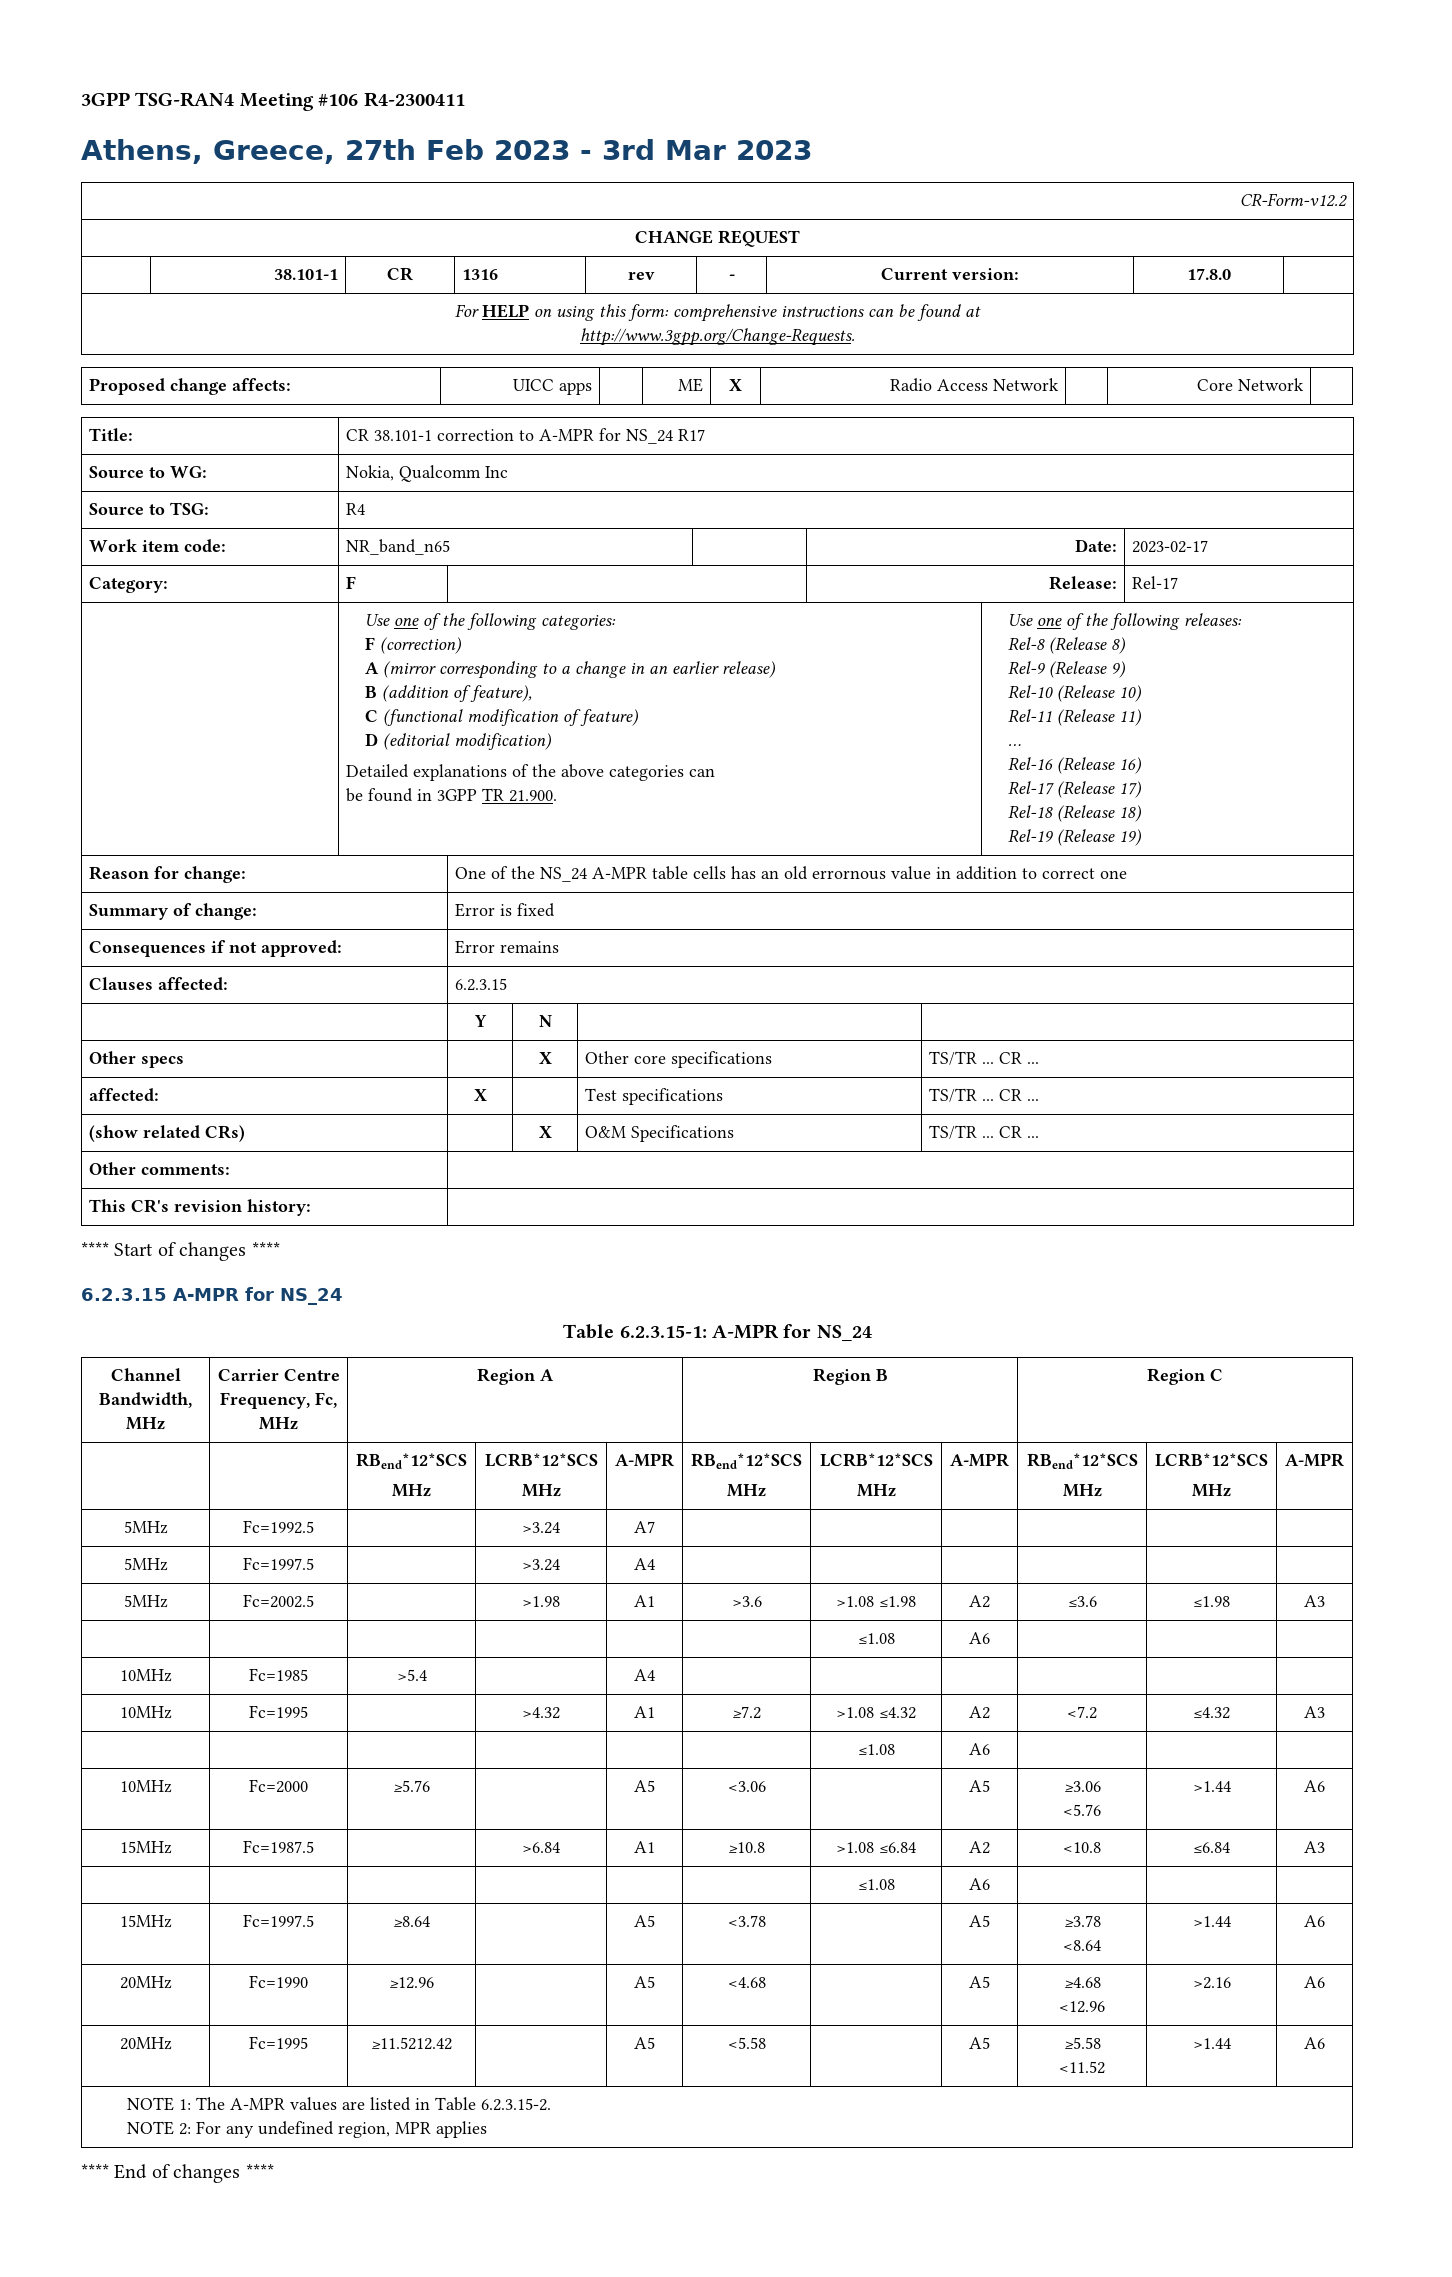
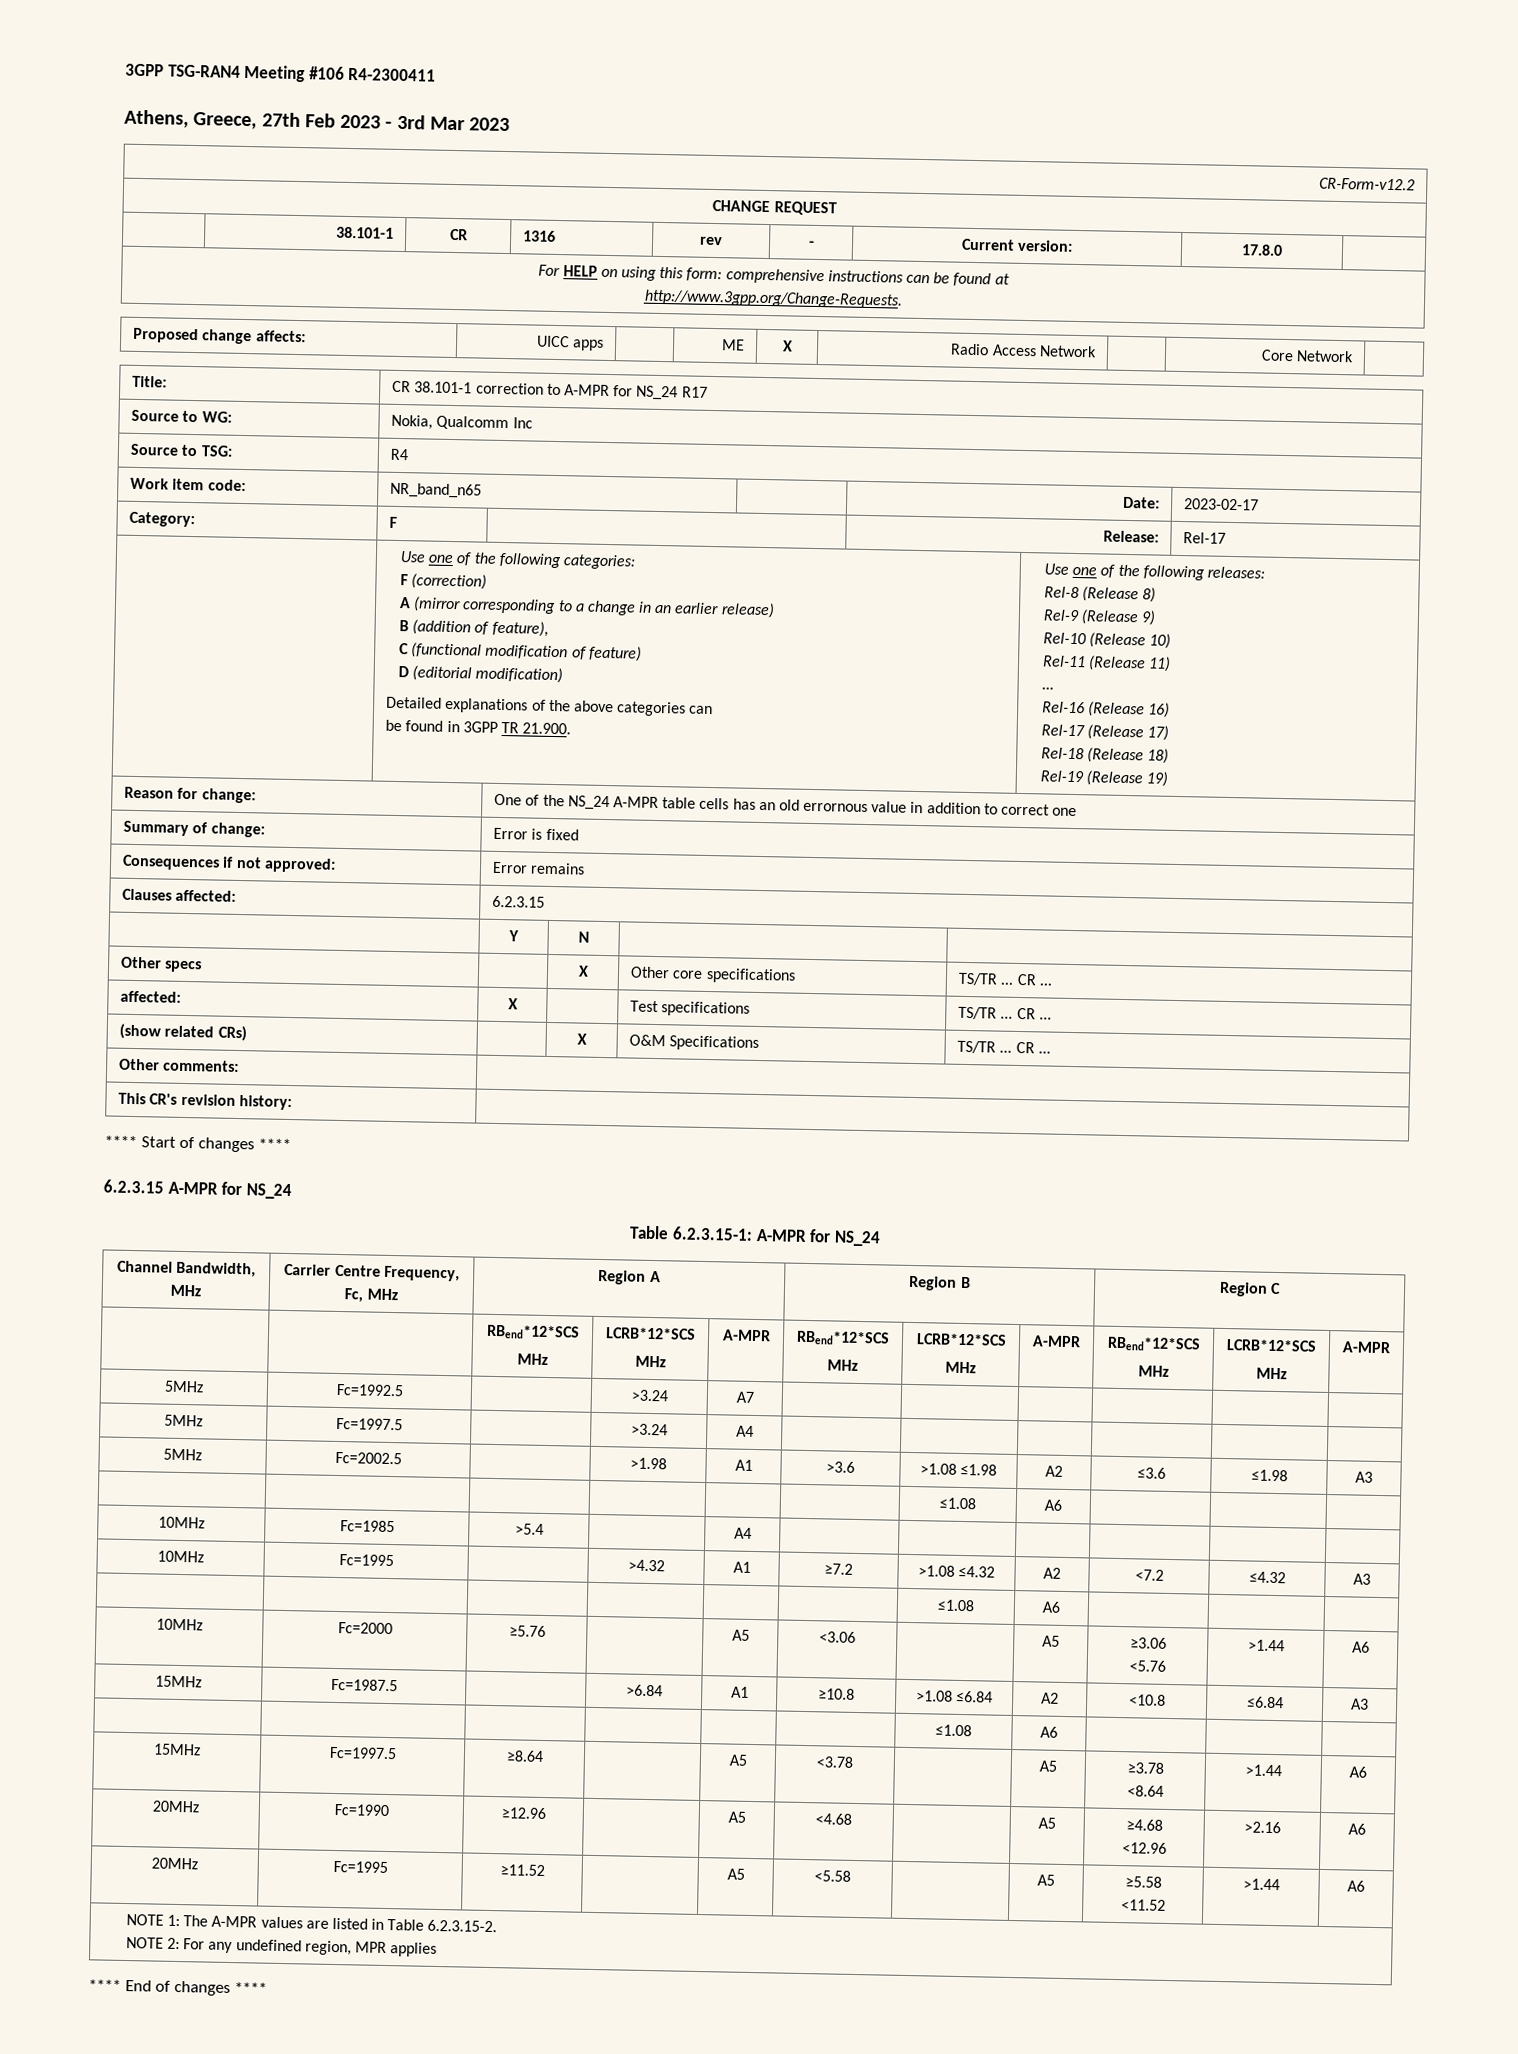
[371,2037,452,2050] ≥11.5212.42 -> [499,1864,545,1877] ≥11.52

